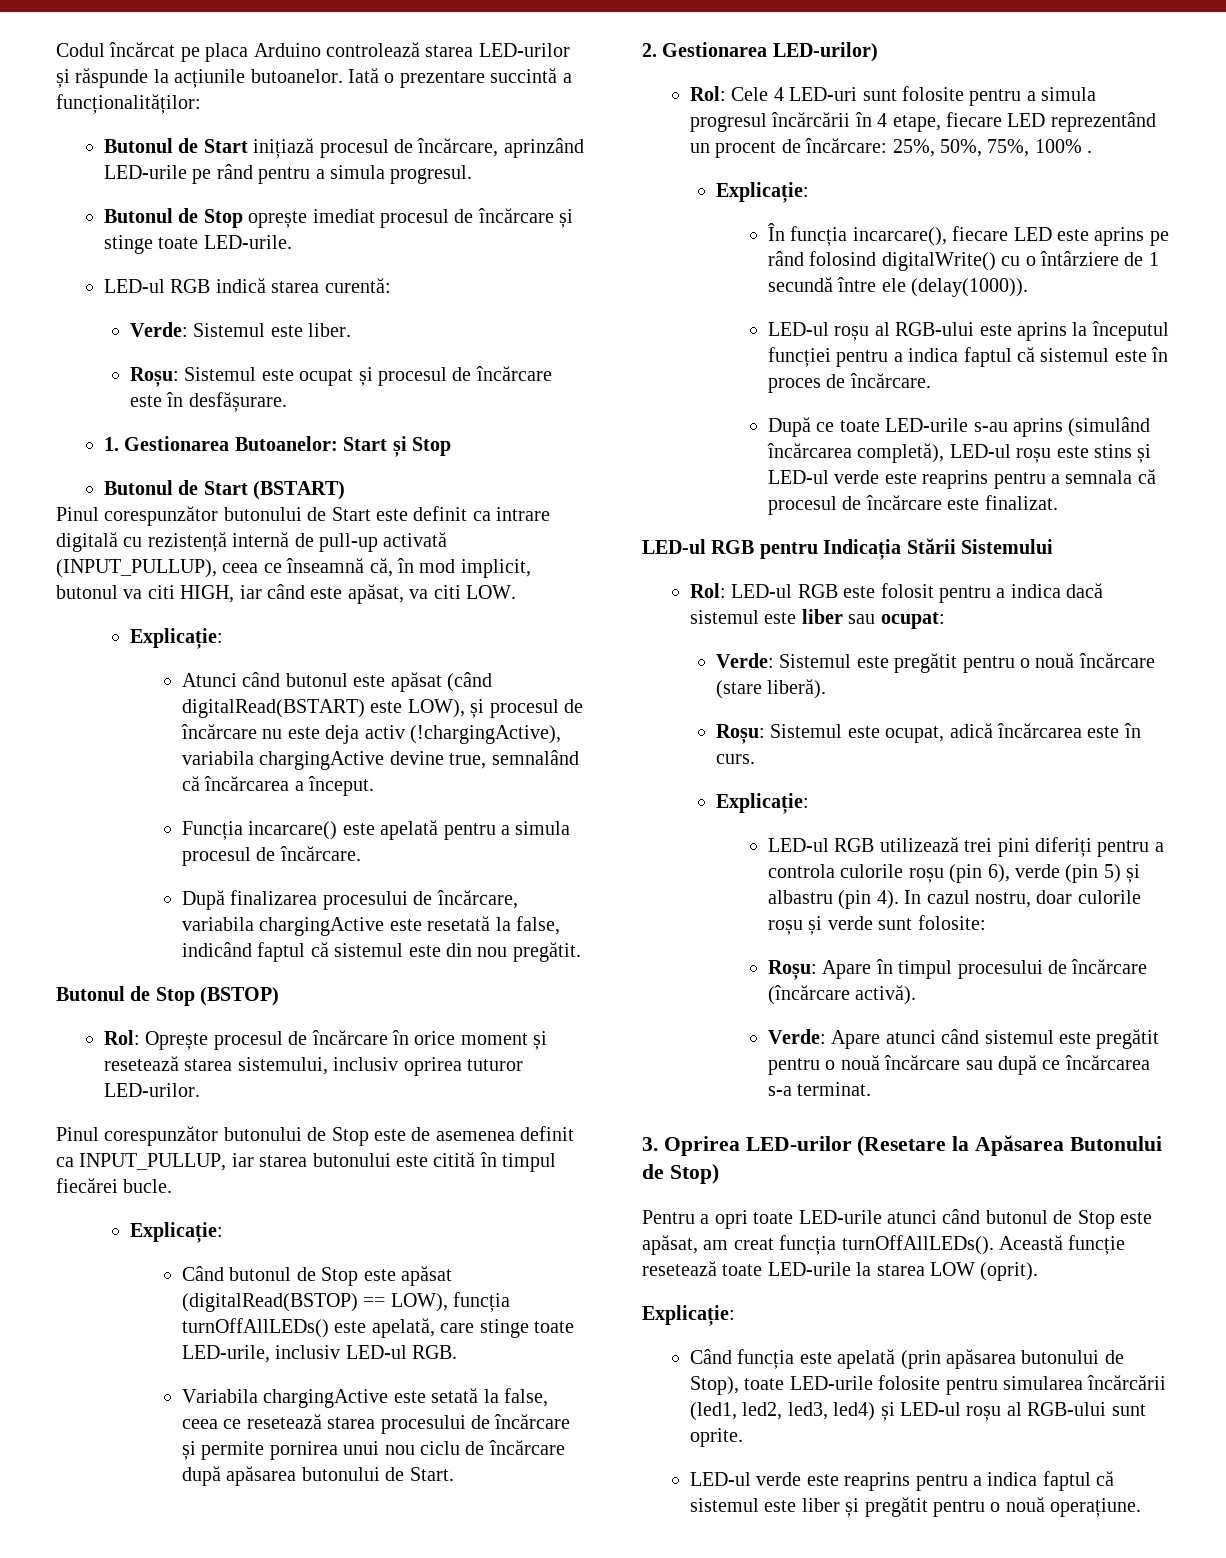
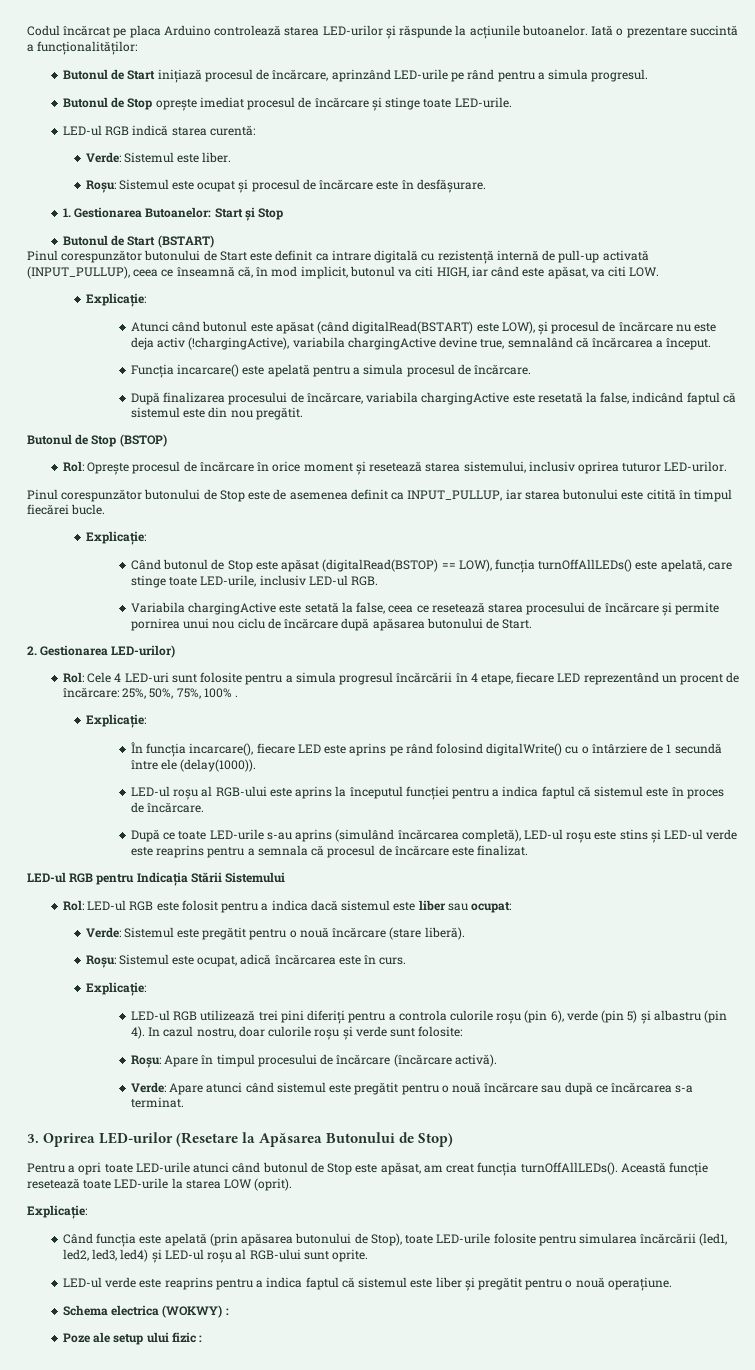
(1142, 1507) none -> [62,1305,229,1318] [62,1332,203,1345] // Schema electrica (WOKWY) : // Poze ale setup ului fizic :

